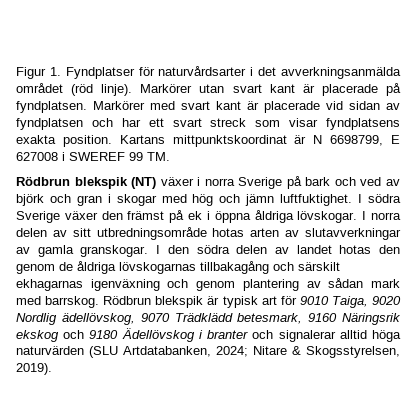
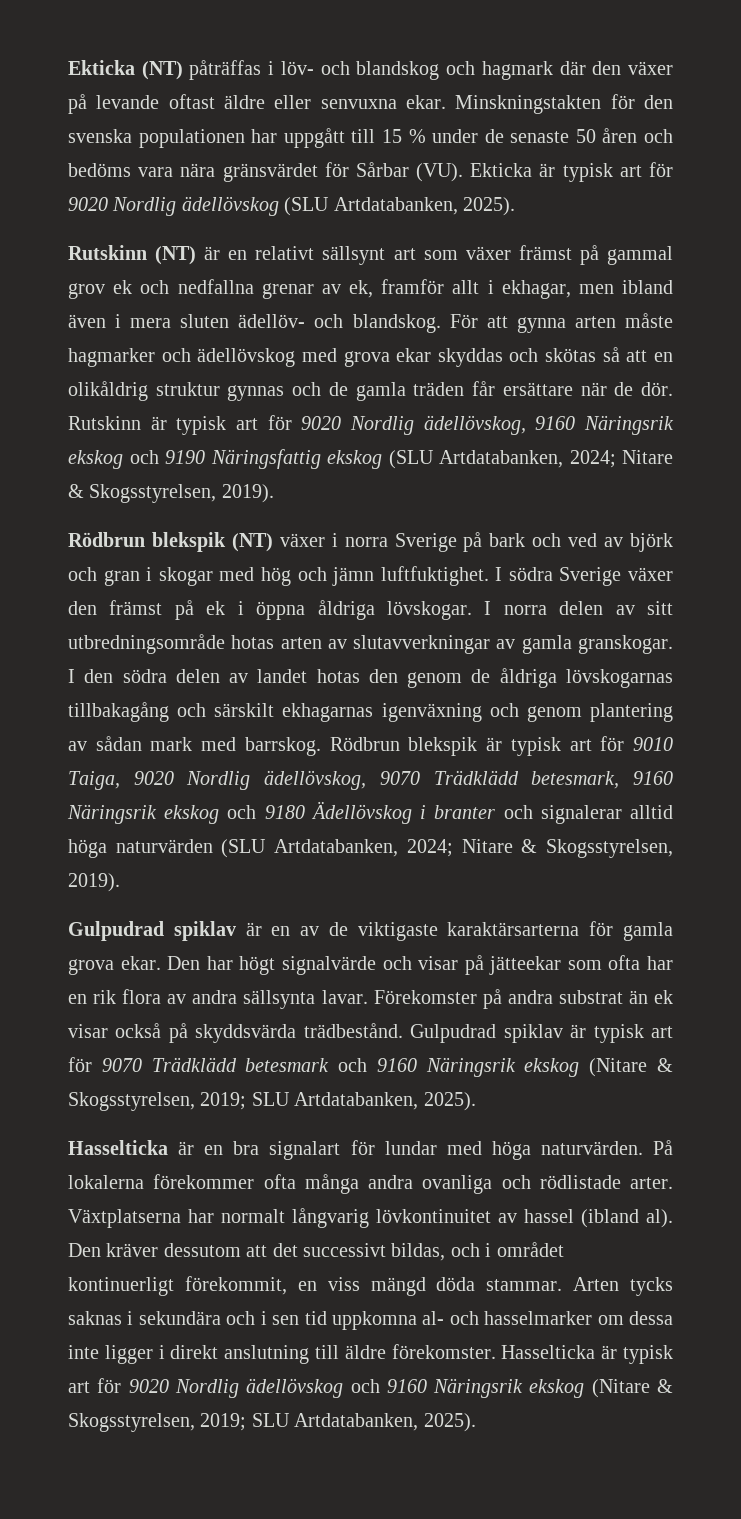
[16,66,401,79] [16,83,401,96] [16,101,400,113] [16,118,400,130] [16,135,400,147] [16,152,170,161] Figur 1. Fyndplatser för naturvårdsarter i det avverkningsanmälda området (röd linje). Markörer utan svart kant är placerade på fyndplatsen. Markörer med svart kant är placerade vid sidan av fyndplatsen och har ett svart streck som visar fyndplatsens exakta position. Kartans mittpunktskoordinat är N 6698799, E 627008 i SWEREF 99 TM. -> [68,60,674,80] [68,94,673,114] [68,128,673,148] [68,162,673,182] [68,196,515,216] [68,245,674,265] [68,279,674,299] [68,313,674,333] [68,347,673,367] [68,381,674,401] [68,415,674,435] [68,449,673,469] [68,484,274,503] Ekticka (NT) påträffas i löv- och blandskog och hagmark där den växer på levande oftast äldre eller senvuxna ekar. Minskningstakten för den svenska populationen har uppgått till 15 % under de senaste 50 åren och bedöms vara nära gränsvärdet för Sårbar (VU). Ekticka är typisk art för 9020 Nordlig ädellövskog (SLU Artdatabanken, 2025). // Rutskinn (NT) är en relativt sällsynt art som växer främst på gammal grov ek och nedfallna grenar av ek, framför allt i ekhagar, men ibland även i mera sluten ädellöv- och blandskog. För att gynna arten måste hagmarker och ädellövskog med grova ekar skyddas och skötas så att en olikåldrig struktur gynnas och de gamla träden får ersättare när de dör. Rutskinn är typisk art för 9020 Nordlig ädellövskog, 9160 Näringsrik ekskog och 9190 Näringsfattig ekskog (SLU Artdatabanken, 2024; Nitare & Skogsstyrelsen, 2019).
(52, 369) none -> [68,921,673,941] [68,955,673,975] [68,989,673,1009] [68,1023,673,1043] [68,1057,673,1077] [68,1092,476,1111] [68,1140,674,1160] [68,1174,673,1194] [68,1208,673,1228] [68,1242,564,1261] [68,1276,673,1296] [68,1311,673,1330] [68,1344,673,1364] [68,1378,673,1398] [68,1413,476,1432] // Gulpudrad spiklav är en av de viktigaste karaktärsarterna för gamla grova ekar. Den har högt signalvärde och visar på jätteekar som ofta har en rik flora av andra sällsynta lavar. Förekomster på andra substrat än ek visar också på skyddsvärda trädbestånd. Gulpudrad spiklav är typisk art för 9070 Trädklädd betesmark och 9160 Näringsrik ekskog (Nitare & Skogsstyrelsen, 2019; SLU Artdatabanken, 2025). // Hasselticka är en bra signalart för lundar med höga naturvärden. På lokalerna förekommer ofta många andra ovanliga och rödlistade arter. Växtplatserna har normalt långvarig lövkontinuitet av hassel (ibland al). Den kräver dessutom att det successivt bildas, och i området kontinuerligt förekommit, en viss mängd döda stammar. Arten tycks saknas i sekundära och i sen tid uppkomna al- och hasselmarker om dessa inte ligger i direkt anslutning till äldre förekomster. Hasselticka är typisk art för 9020 Nordlig ädellövskog och 9160 Näringsrik ekskog (Nitare & Skogsstyrelsen, 2019; SLU Artdatabanken, 2025).

